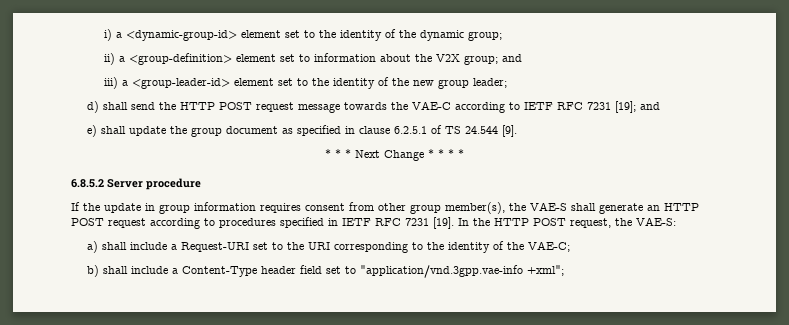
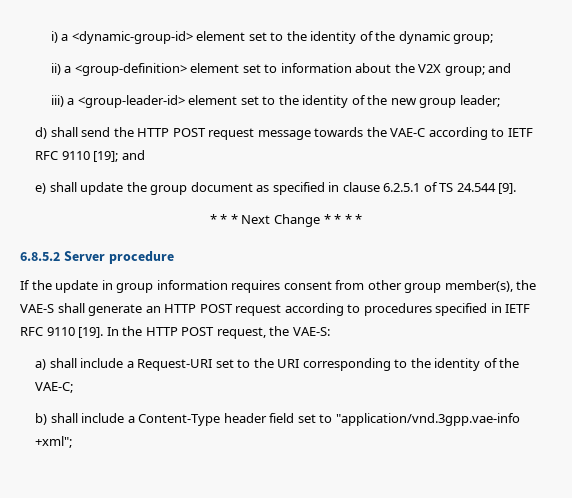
[587,102,612,110] 7231 -> [61,151,90,160] 9110
[405,218,429,226] 7231 -> [46,327,75,336] 9110

